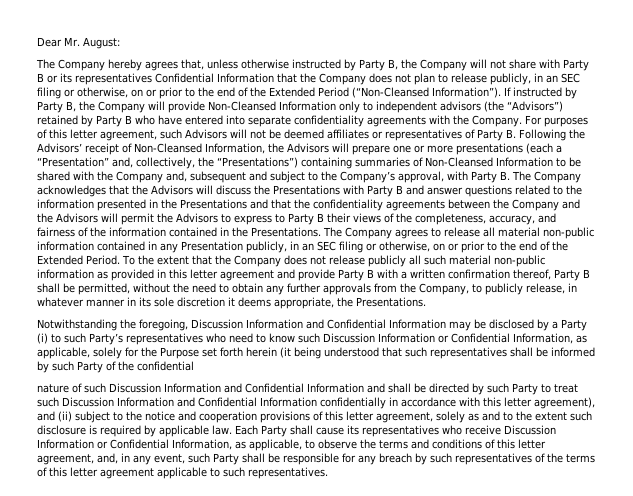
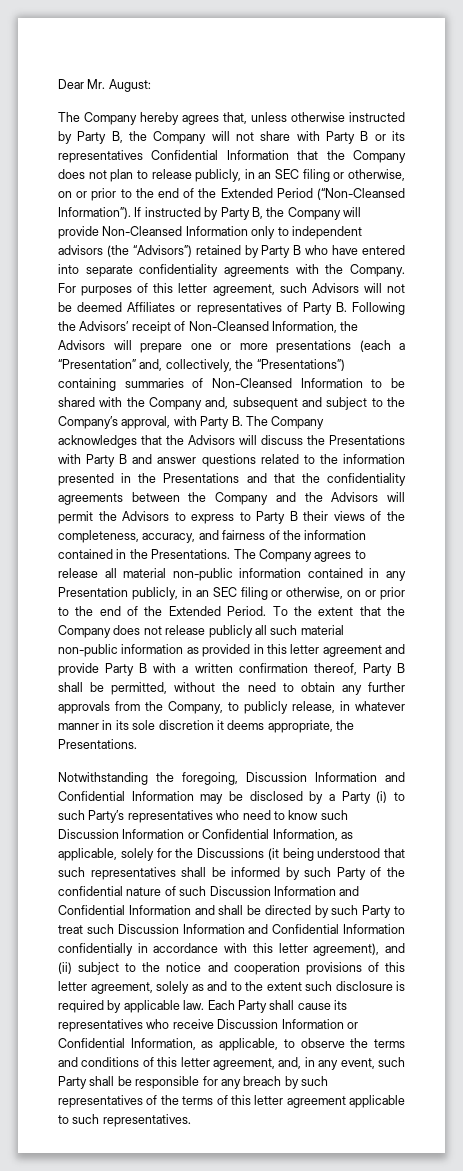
[327,129,369,139] affiliates -> [127,302,176,312] Affiliates
[160,347,277,359] Purpose set forth herein -> [197,848,264,858] Discussions
(194, 366) // -> (123, 891) none

